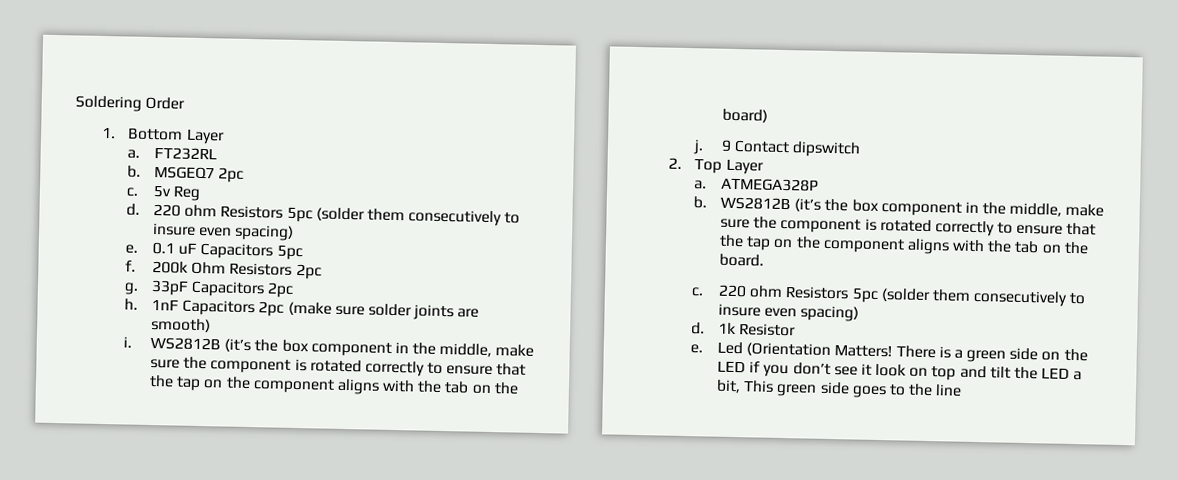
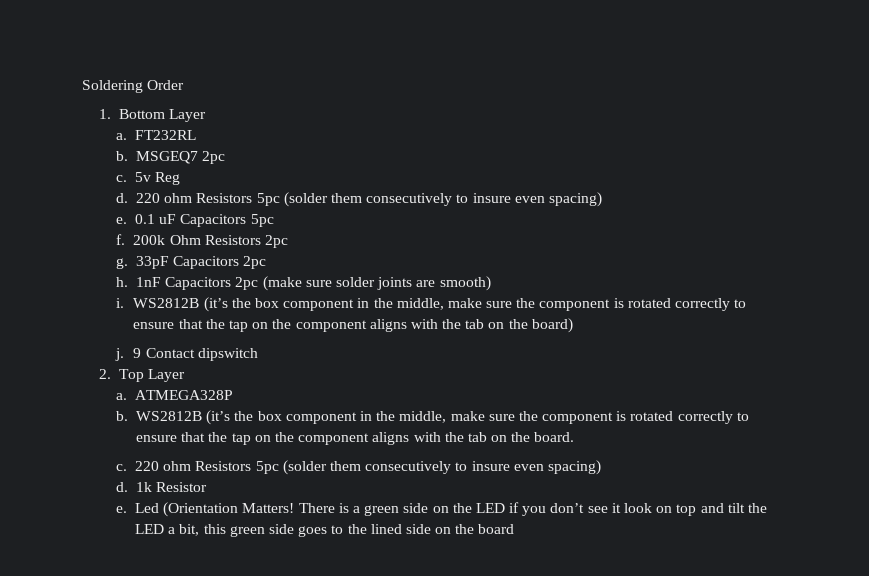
[743,380,775,393] This -> [203,524,226,534] this
[935,384,963,397] line -> [370,524,515,534] lined side on the board

